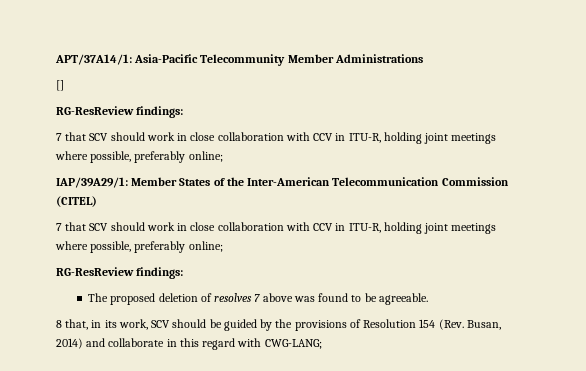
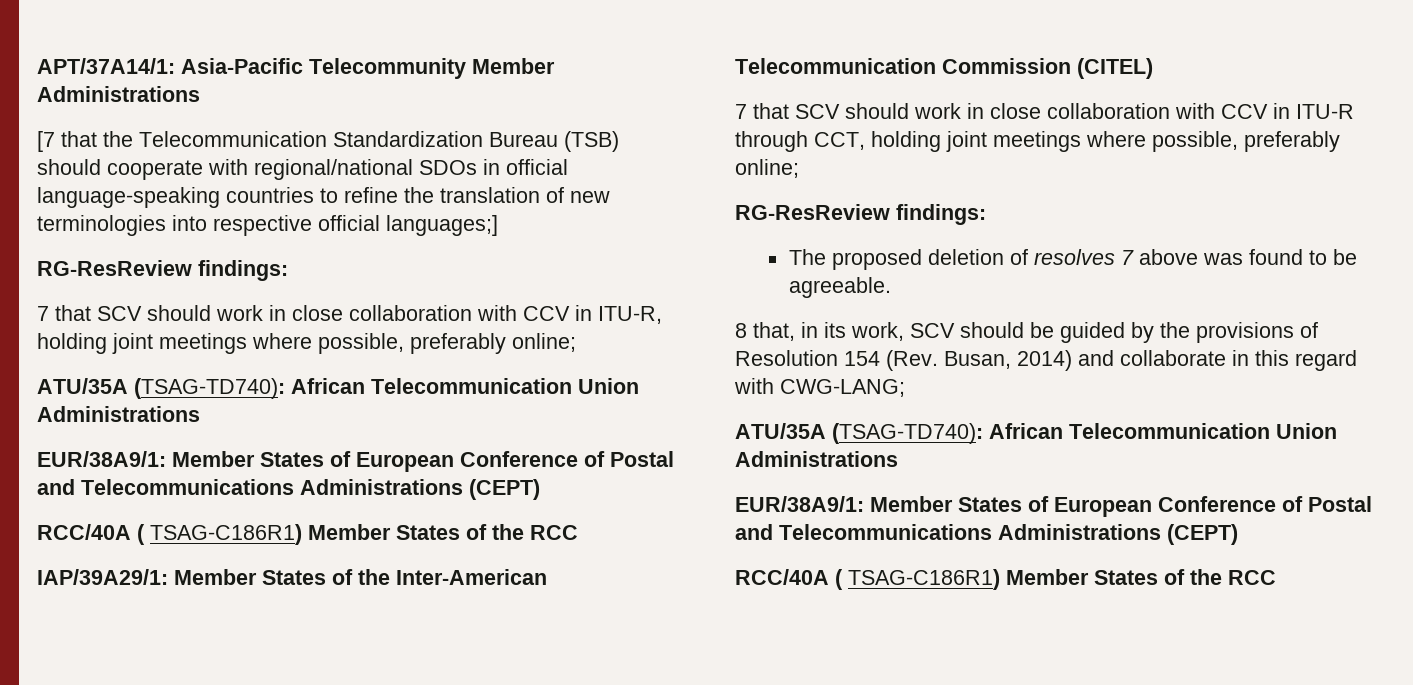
[56,80,64,91] [] -> [37,131,619,152] [37,159,568,180] [37,187,610,208] [37,215,498,236] [7 that the Telecommunication Standardization Bureau (TSB) should cooperate with regional/national SDOs in official language-speaking countries to refine the translation of new terminologies into respective official languages;]
(223, 156) none -> [37,378,639,399] [37,406,200,422] [37,451,674,472] [37,479,540,500] [37,524,578,545] // ATU/35A (TSAG-TD740): African Telecommunication Union Administrations // EUR/38A9/1: Member States of European Conference of Postal and Telecommunications Administrations (CEPT) // RCC/40A ( TSAG-C186R1) Member States of the RCC
[348,223,381,233] ITU-R, -> [1296,104,1354,119] [735,131,865,152] ITU-R through CCT,
(322, 344) none -> [735,423,1337,444] [735,451,898,467] [735,496,1372,517] [735,524,1238,545] [735,569,1276,590] // ATU/35A (TSAG-TD740): African Telecommunication Union Administrations // EUR/38A9/1: Member States of European Conference of Postal and Telecommunications Administrations (CEPT) // RCC/40A ( TSAG-C186R1) Member States of the RCC

